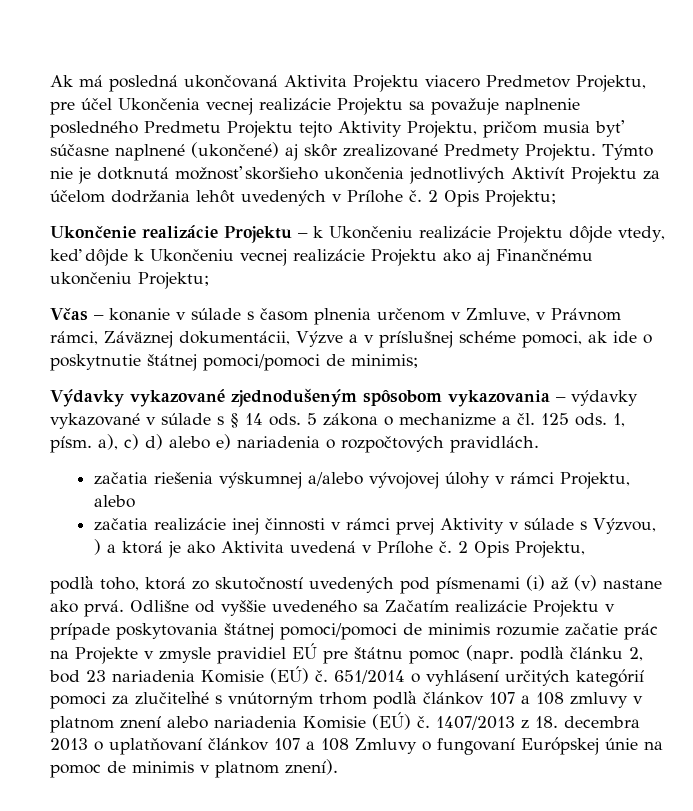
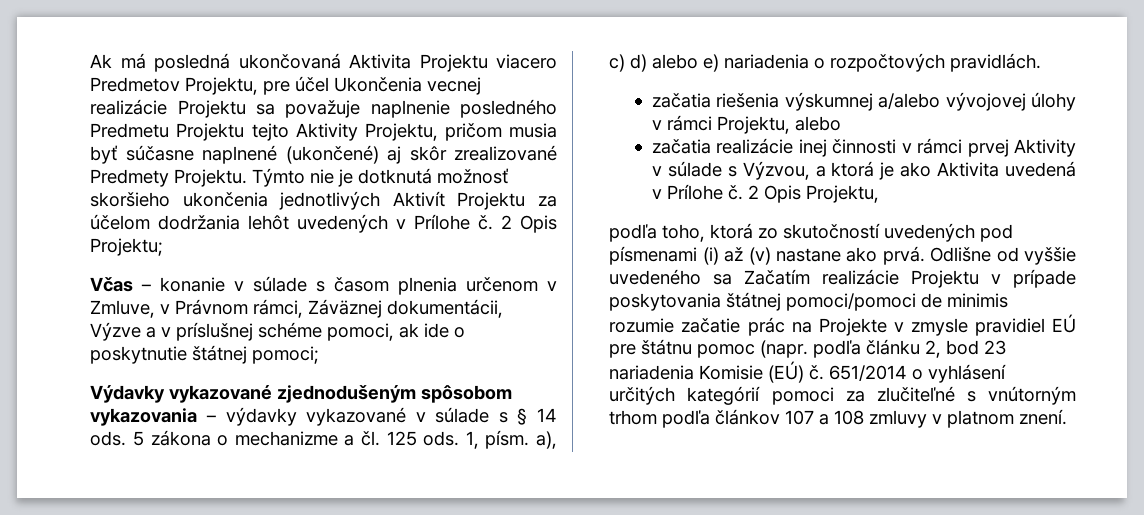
[49,225,665,243] [49,249,593,266] [49,272,209,289] // Ukončenie realizácie Projektu – k Ukončeniu realizácie Projektu dôjde vtedy, keď dôjde k Ukončeniu vecnej realizácie Projektu ako aj Finančnému ukončeniu Projektu; -> (164, 247) none
[202,354,418,371] pomoci/pomoci de minimis; -> [252,346,320,364] pomoci;
[94,539,102,555] ) -> (810, 170) none
[119,712,640,730] [49,737,663,755] [49,759,338,778] znení alebo nariadenia Komisie (EÚ) č. 1407/2013 z 18. decembra 2013 o uplatňovaní článkov 107 a 108 Zmluvy o fungovaní Európskej únie na pomoc de minimis v platnom znení). -> [1019,409,1068,425] znení.

